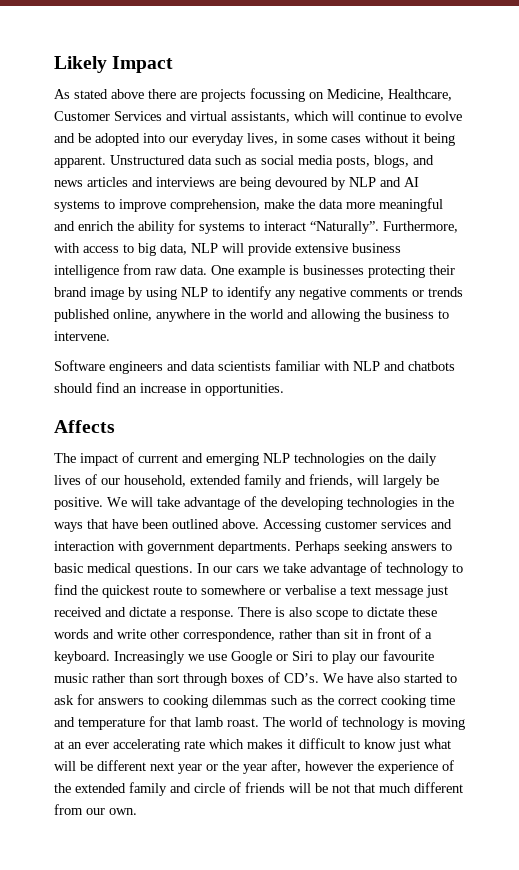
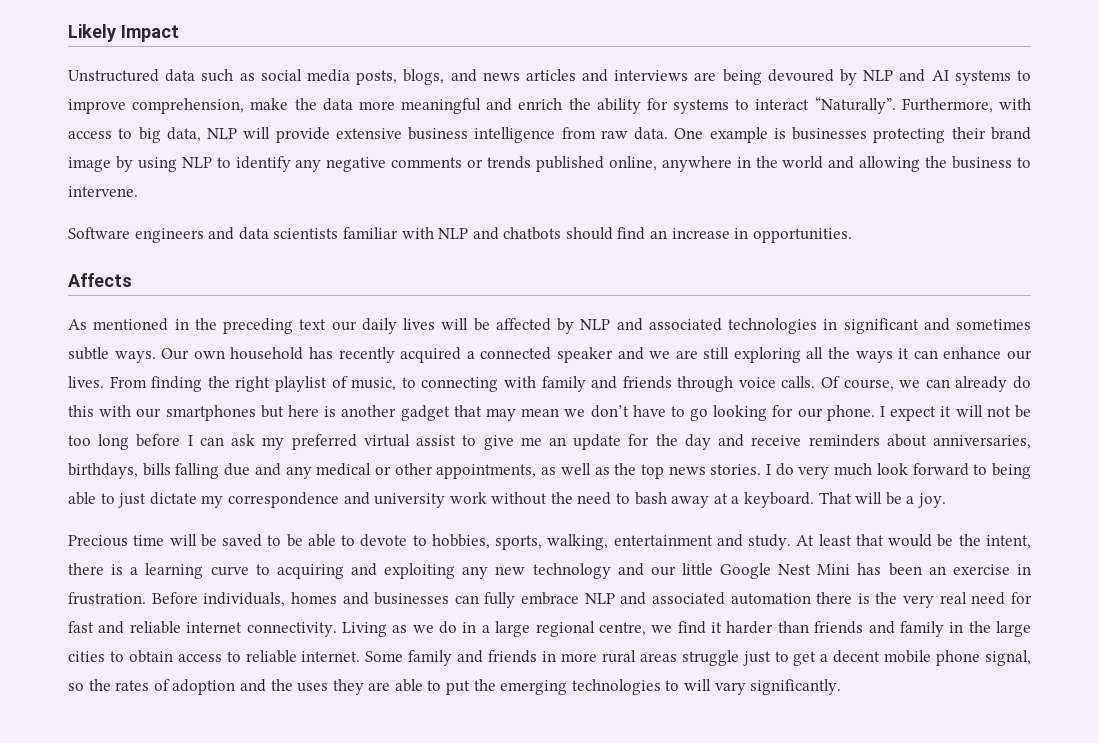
[54,88,452,102] [54,111,462,123] [54,133,455,146] [54,156,106,168] As stated above there are projects focussing on Medicine, Healthcare, Customer Services and virtual assistants, which will continue to evolve and be adopted into our everyday lives, in some cases without it being apparent. -> (179, 33) none
[54,452,437,466] [54,474,439,488] [54,496,454,510] [54,519,452,532] [54,541,452,554] [54,562,463,576] [54,584,448,598] [54,607,437,620] [54,628,432,642] [54,650,434,664] [54,672,457,686] [54,694,455,708] [54,716,465,730] [54,738,451,752] [54,760,454,774] [54,782,463,796] [54,804,137,815] The impact of current and emerging NLP technologies on the daily lives of our household, extended family and friends, will largely be positive. We will take advantage of the developing technologies in the ways that have been outlined above. Accessing customer services and interaction with government departments. Perhaps seeking answers to basic medical questions. In our cars we take advantage of technology to find the quickest route to somewhere or verbalise a text message just received and dictate a response. There is also scope to dictate these words and write other correspondence, rather than sit in front of a keyboard. Increasingly we use Google or Siri to play our favourite music rather than sort through boxes of CD’s. We have also started to ask for answers to cooking dilemmas such as the correct cooking time and temperature for that lamb roast. The world of technology is moving at an ever accelerating rate which makes it difficult to know just what will be different next year or the year after, however the experience of the extended family and circle of friends will be not that much different from our own. -> [68,318,1031,334] [68,347,1033,363] [68,376,1032,392] [68,405,1032,421] [68,434,1032,450] [68,463,1032,479] [68,492,946,508] [68,534,1031,550] [68,563,1031,579] [68,592,1033,608] [68,621,1031,637] [68,650,1031,666] [68,679,842,695] As mentioned in the preceding text our daily lives will be affected by NLP and associated technologies in significant and sometimes subtle ways. Our own household has recently acquired a connected speaker and we are still exploring all the ways it can enhance our lives. From finding the right playlist of music, to connecting with family and friends through voice calls. Of course, we can already do this with our smartphones but here is another gadget that may mean we don’t have to go looking for our phone. I expect it will not be too long before I can ask my preferred virtual assist to give me an update for the day and receive reminders about anniversaries, birthdays, bills falling due and any medical or other appointments, as well as the top news stories. I do very much look forward to being able to just dictate my correspondence and university work without the need to bash away at a keyboard. That will be a joy. // Precious time will be saved to be able to devote to hobbies, sports, walking, entertainment and study. At least that would be the intent, there is a learning curve to acquiring and exploiting any new technology and our little Google Nest Mini has been an exercise in frustration. Before individuals, homes and businesses can fully embrace NLP and associated automation there is the very real need for fast and reliable internet connectivity. Living as we do in a large regional centre, we find it harder than friends and family in the large cities to obtain access to reliable internet. Some family and friends in more rural areas struggle just to get a decent mobile phone signal, so the rates of adoption and the uses they are able to put the emerging technologies to will vary significantly.

